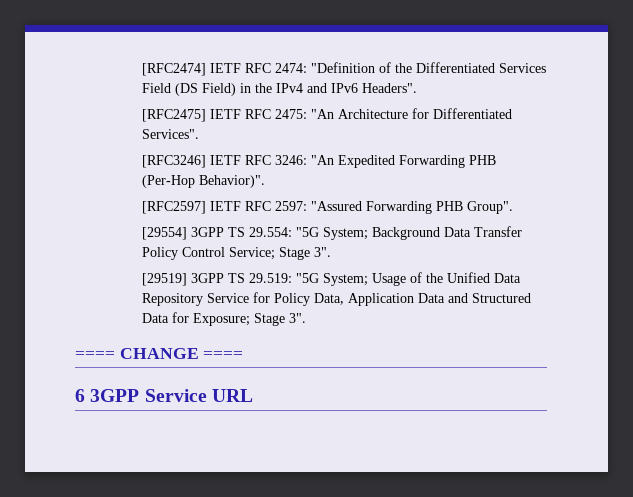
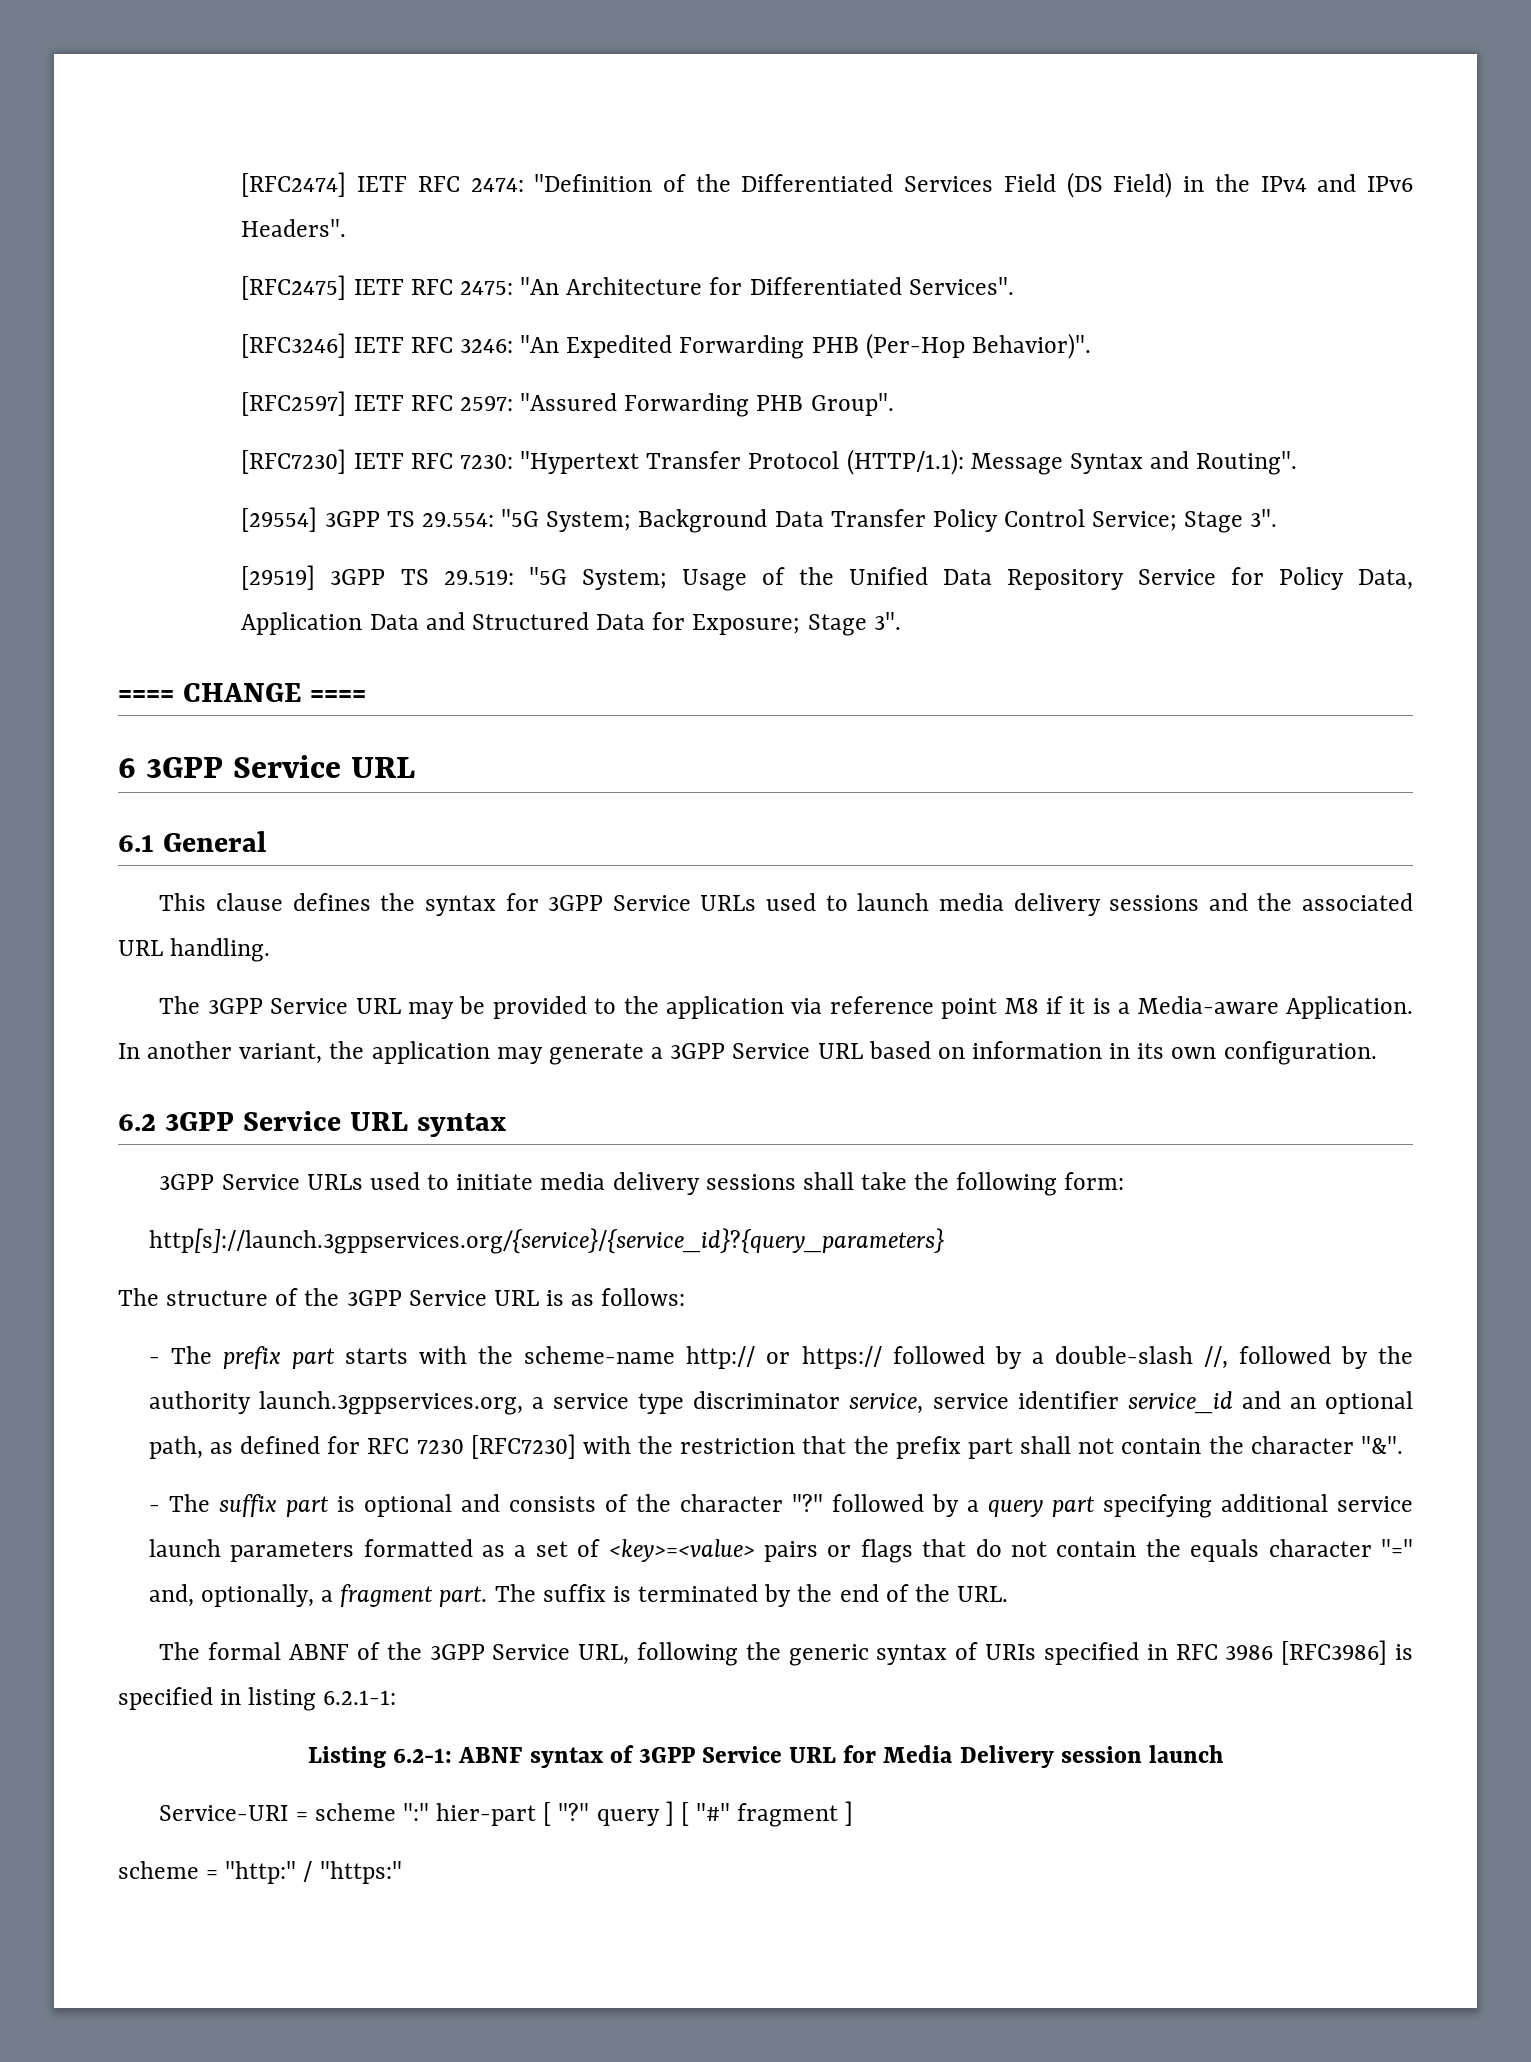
(513, 207) none -> [241,449,1298,475] // [RFC7230] IETF RFC 7230: "Hypertext Transfer Protocol (HTTP/1.1): Message Syntax and Routing".
(253, 395) none -> [118,831,266,852] [159,893,1413,916] [118,938,271,962] [159,996,1414,1019] [118,1041,1377,1065] [118,1111,506,1137] [159,1172,1125,1196] [148,1228,944,1254] [118,1288,686,1306] [148,1346,1413,1369] [148,1391,1414,1415] [148,1434,1403,1459] [148,1494,1413,1518] [148,1539,1413,1563] [148,1584,1009,1607] [159,1640,1413,1666] [118,1687,397,1711] [308,1745,1223,1768] [159,1801,854,1827] [118,1861,402,1884] // 6.1 General // This clause defines the syntax for 3GPP Service URLs used to launch media delivery sessions and the associated URL handling. // The 3GPP Service URL may be provided to the application via reference point M8 if it is a Media-aware Application. In another variant, the application may generate a 3GPP Service URL based on information in its own configuration. // 6.2 3GPP Service URL syntax // 3GPP Service URLs used to initiate media delivery sessions shall take the following form: // http[s]://launch.3gppservices.org/{service}/{service_id}?{query_parameters} // The structure of the 3GPP Service URL is as follows: // - The prefix part starts with the scheme-name http:// or https:// followed by a double-slash //, followed by the authority launch.3gppservices.org, a service type discriminator service, service identifier service_id and an optional path, as defined for RFC 7230 [RFC7230] with the restriction that the prefix part shall not contain the character "&". // - The suffix part is optional and consists of the character "?" followed by a query part specifying additional service launch parameters formatted as a set of <key>=<value> pairs or flags that do not contain the equals character "=" and, optionally, a fragment part. The suffix is terminated by the end of the URL. // The formal ABNF of the 3GPP Service URL, following the generic syntax of URIs specified in RFC 3986 [RFC3986] is specified in listing 6.2.1-1: // Listing 6.2-1: ABNF syntax of 3GPP Service URL for Media Delivery session launch // Service-URI = scheme ":" hier-part [ "?" query ] [ "#" fragment ] // scheme = "http:" / "https:"

